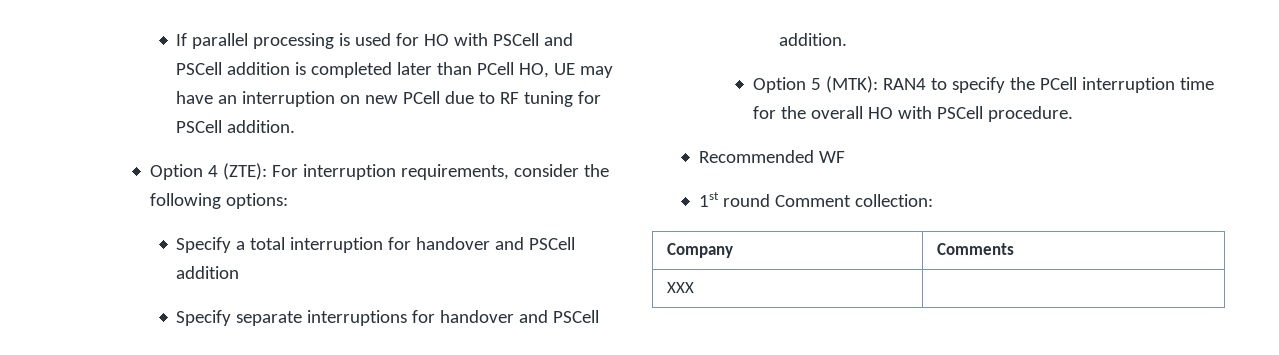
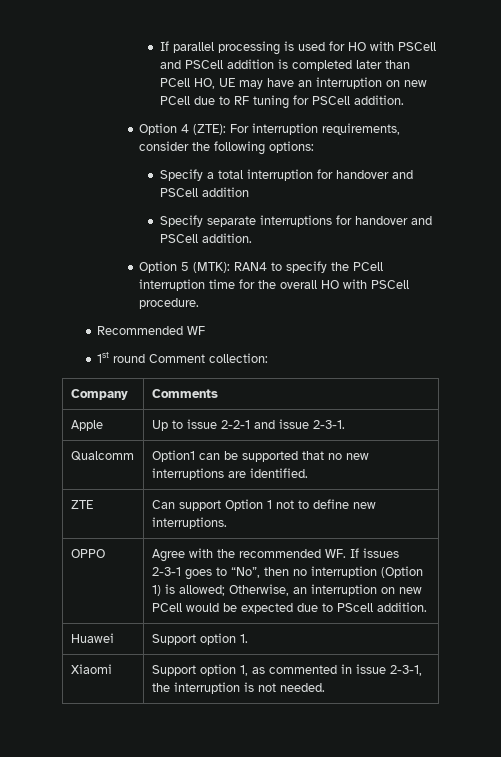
[666,282,694,293] XXX | -> [70,420,103,431] [151,419,345,431] [70,451,134,461] [151,450,369,462] [151,468,308,480] [70,500,93,509] [151,499,376,511] [151,517,227,529] [70,549,105,558] [151,548,399,562] [151,566,423,580] [151,584,422,596] [151,602,427,614] [70,633,114,643] [151,633,248,645] [70,664,112,674] [151,664,422,676] [151,682,325,694] Apple | Up to issue 2-2-1 and issue 2-3-1. // Qualcomm | Option1 can be supported that no new interruptions are identified. // ZTE | Can support Option 1 not to define new interruptions. // OPPO | Agree with the recommended WF. If issues 2-3-1 goes to “No”, then no interruption (Option 1) is allowed; Otherwise, an interruption on new PCell would be expected due to PScell addition. // Huawei | Support option 1. // Xiaomi | Support option 1, as commented in issue 2-3-1, the interruption is not needed.

